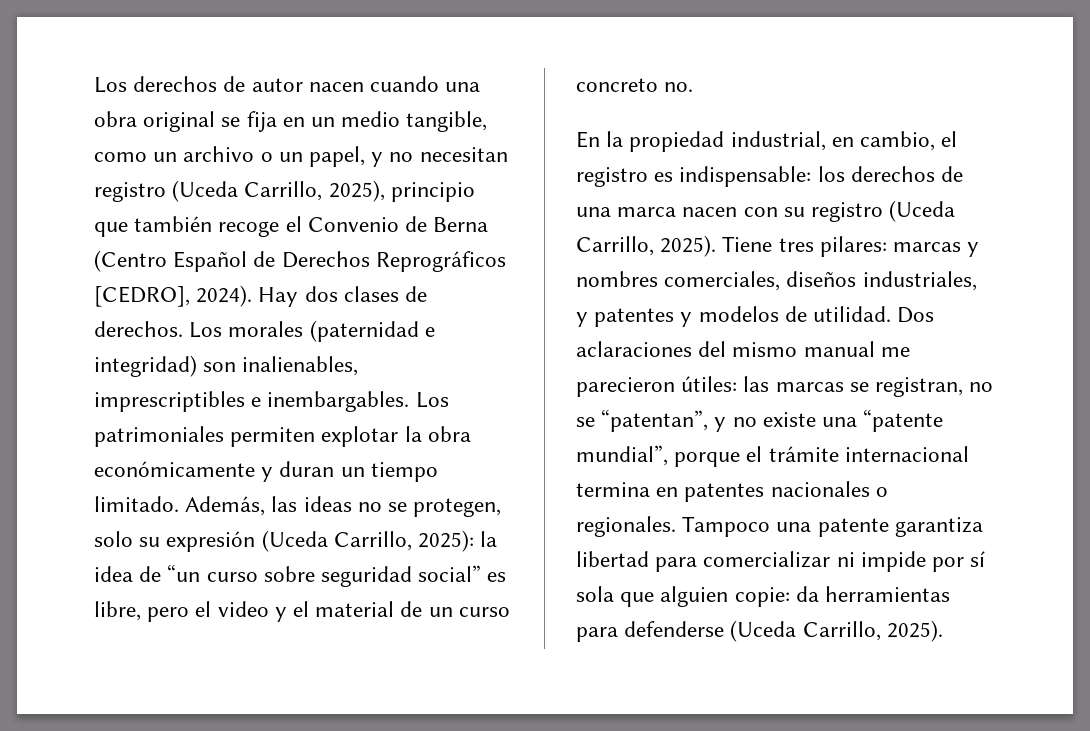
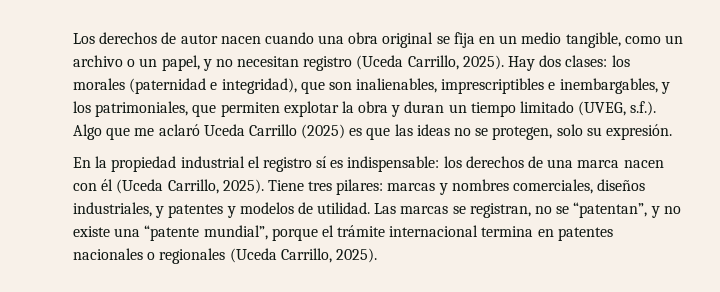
[328,180,475,202] [94,216,489,237] [94,250,506,272] [94,285,428,307] [94,321,223,338] 2025), principio que también recoge el Convenio de Berna (Centro Español de Derechos Reprográficos [CEDRO], 2024). Hay dos clases de derechos. Los -> [462,55,630,71] 2025). Hay dos clases: los
[94,355,197,377] integridad) -> [221,78,325,94] integridad), que
[267,391,449,412] [94,426,224,447] inembargables. Los patrimoniales -> [559,78,670,94] [73,101,217,117] inembargables, y los patrimoniales, que
[94,461,255,477] económicamente -> (389, 107) none
[94,496,266,516] limitado. Además, -> [520,101,657,116] [73,124,391,140] limitado (UVEG, s.f.). Algo que me aclaró Uceda Carrillo (2025) es que
[166,530,498,552] [94,564,507,587] [94,601,510,622] [576,78,694,92] expresión (Uceda Carrillo, 2025): la idea de “un curso sobre seguridad social” es libre, pero el video y el material de un curso concreto no. -> [605,124,672,140] expresión.
[730,131,936,151] industrial, en cambio, -> [180,156,245,168] industrial
(648, 177) none -> [316,156,328,168] sí
[783,202,884,222] su registro -> [101,179,114,191] él
[897,307,935,323] [576,341,910,357] [576,376,770,397] Dos aclaraciones del mismo manual me parecieron útiles: las -> [374,203,397,214] Las
[576,516,983,537] [576,551,986,572] [576,586,951,607] [576,621,725,642] regionales. Tampoco una patente garantiza libertad para comercializar ni impide por sí sola que alguien copie: da herramientas para defenderse -> [159,248,226,264] regionales

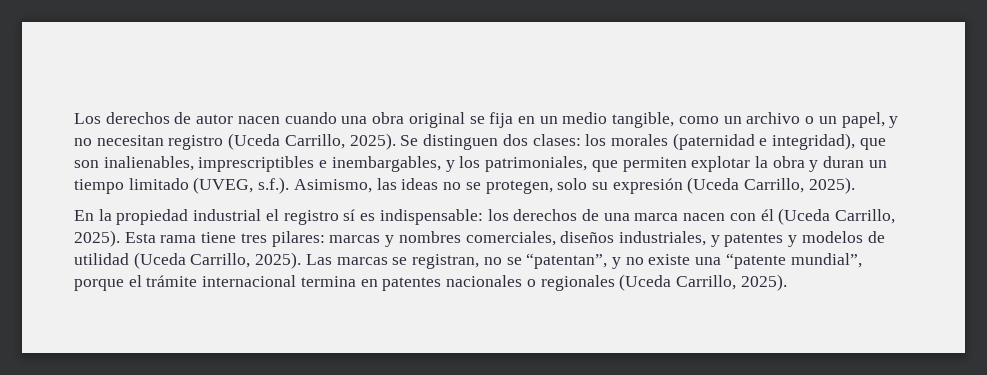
[508,56,536,71] Hay -> [400,134,499,150] Se distinguen
[73,124,391,140] Algo que me aclaró Uceda Carrillo (2025) es que -> [293,179,372,193] Asimismo,
[605,124,672,140] expresión. -> [612,177,855,194] expresión (Uceda Carrillo, 2025).
[267,180,304,191] Tiene -> [124,232,237,243] Esta rama tiene
[317,202,371,214] utilidad. -> [74,252,302,269] utilidad (Uceda Carrillo, 2025).

